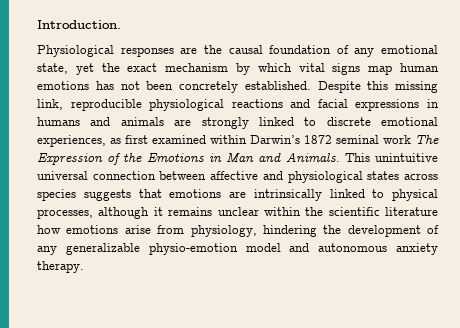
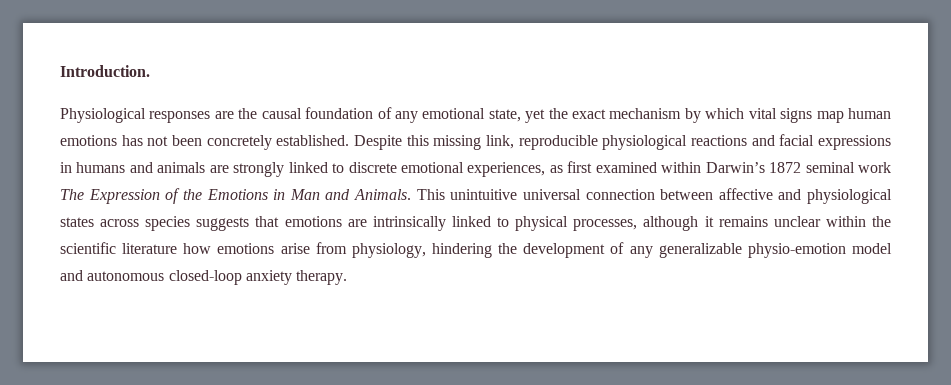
(388, 247) none -> [168,270,242,285] closed-loop

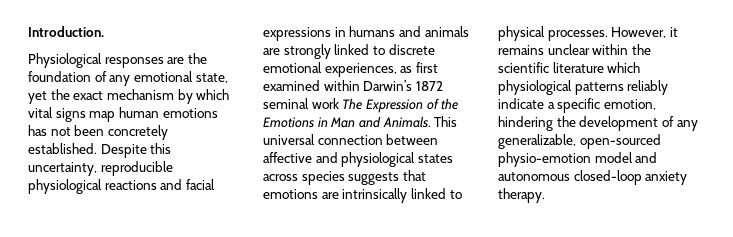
[261,108,302,119] causal -> (207, 58) none
[433,135,514,150] missing link, -> [28,162,97,176] uncertainty,
[450,189,518,200] unintuitive -> (458, 121) none
[573,216,699,231] processes, although -> [547,27,667,41] processes. However,
[183,242,426,258] how emotions arise from physiology, -> [607,62,641,73] [498,80,669,95] [498,98,656,113] which physiological patterns reliably indicate a specific emotion,
[658,243,742,258] generalizable -> [498,134,661,149] generalizable, open-sourced

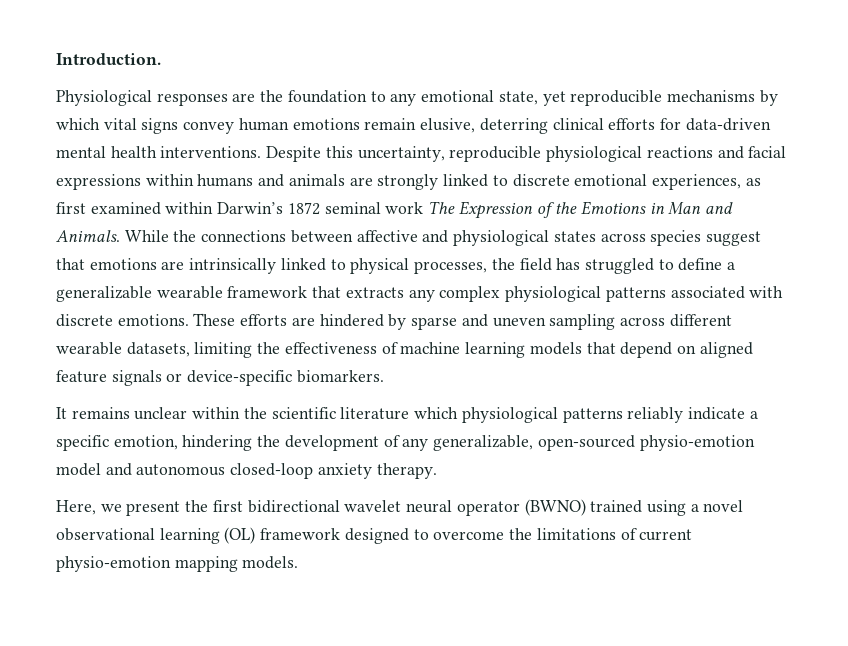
[94,71,107,82] of -> [370,91,386,102] to
[50,89,174,100] the exact mechanism -> [570,90,755,106] reproducible mechanisms
[89,111,116,122] map -> [183,121,235,134] convey
[28,125,168,140] [28,143,97,154] has not been concretely established. -> [364,118,771,134] [56,146,262,158] remain elusive, deterring clinical efforts for data-driven mental health interventions.
[334,27,346,37] in -> [145,174,194,186] within
[434,116,458,127] [263,134,383,145] This universal connection -> [124,230,287,242] While the connections
[348,172,400,185] suggests -> [705,231,761,246] suggest
[547,27,678,41] processes. However, it -> [414,258,736,274] [56,286,784,302] [56,313,732,330] [56,342,753,358] [56,370,384,386] [56,407,67,419] processes, the field has struggled to define a generalizable wearable framework that extracts any complex physiological patterns associated with discrete emotions. These efforts are hindered by sparse and uneven sampling across different wearable datasets, limiting the effectiveness of machine learning models that depend on aligned feature signals or device-specific biomarkers. // It
(545, 195) none -> [56,499,744,516] [56,527,693,544] [56,556,299,572] // Here, we present the first bidirectional wavelet neural operator (BWNO) trained using a novel observational learning (OL) framework designed to overcome the limitations of current physio-emotion mapping models.

